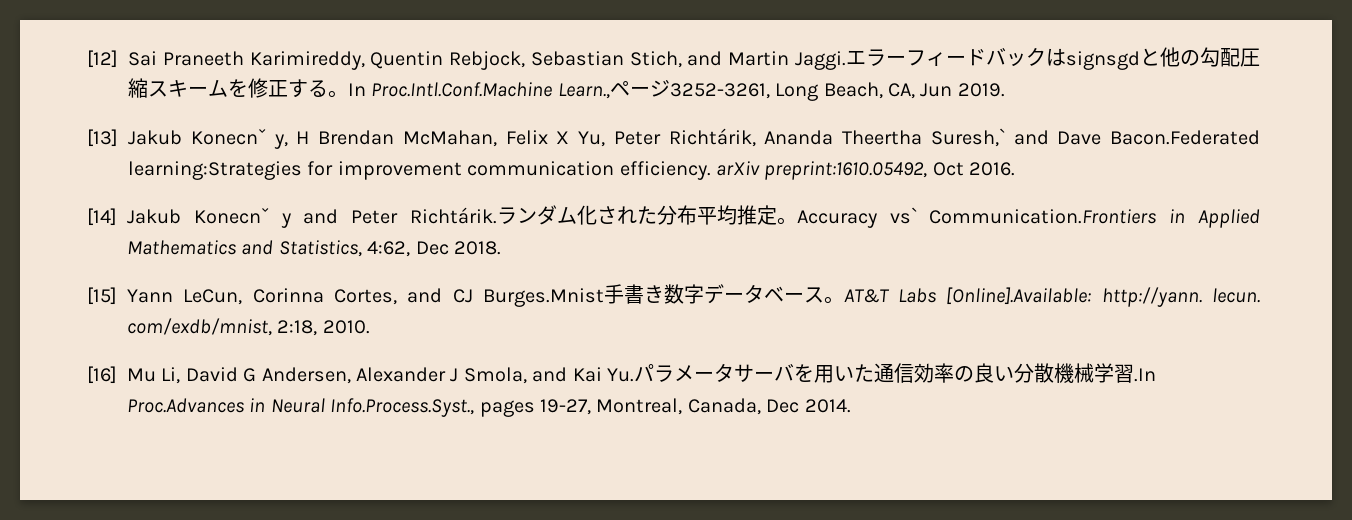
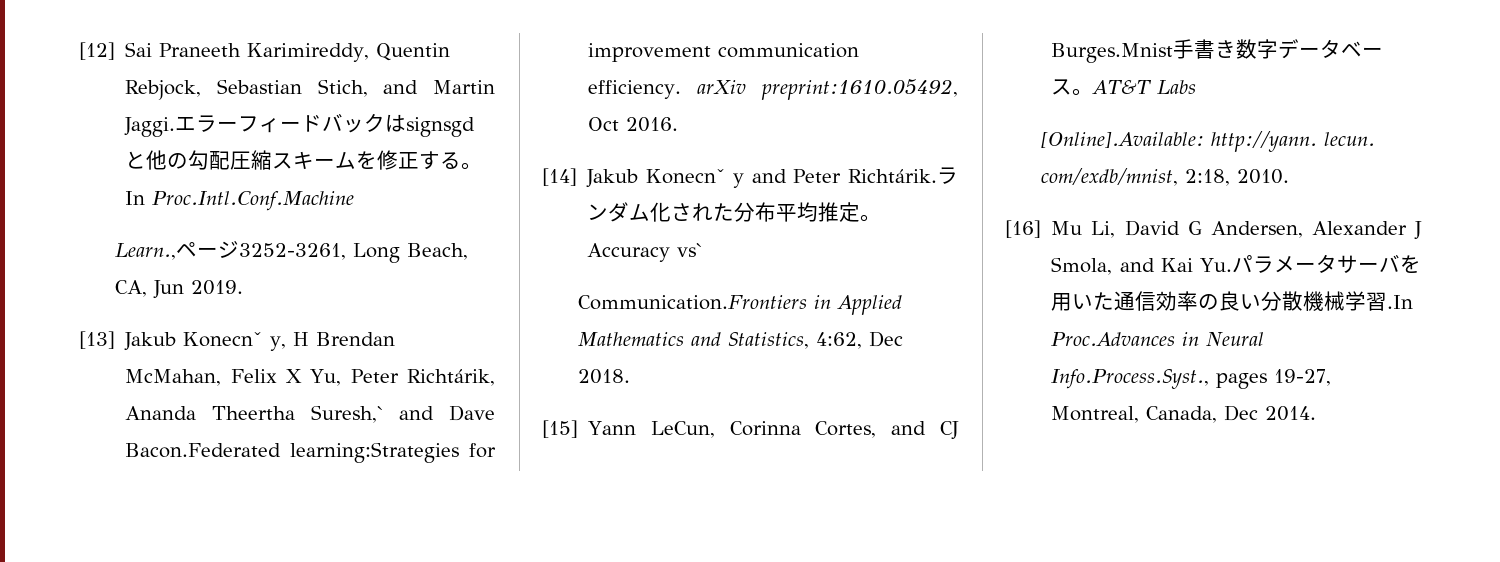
(553, 89) none -> (355, 201) //
(917, 215) none -> (704, 250) //
(937, 295) none -> (1197, 87) //

